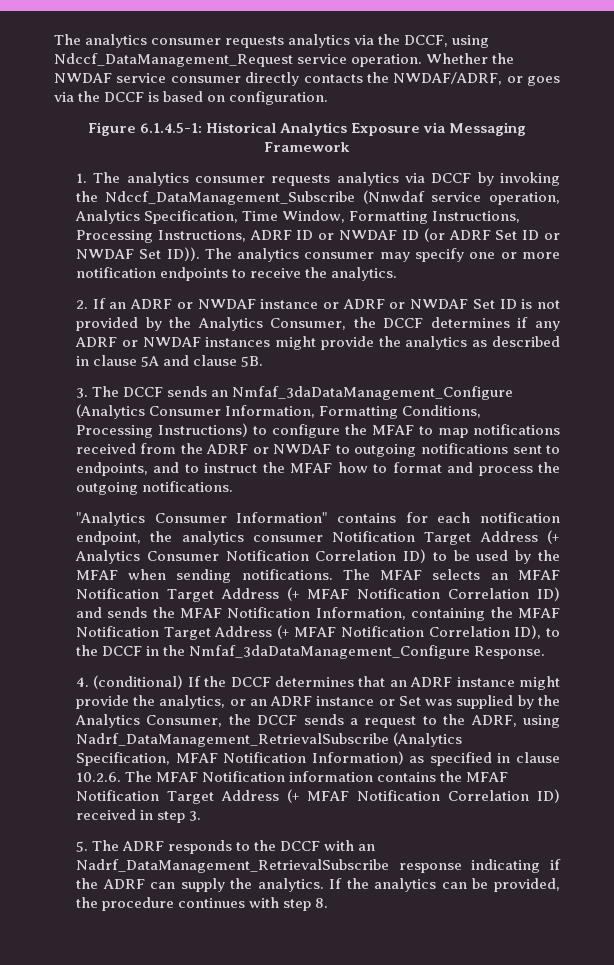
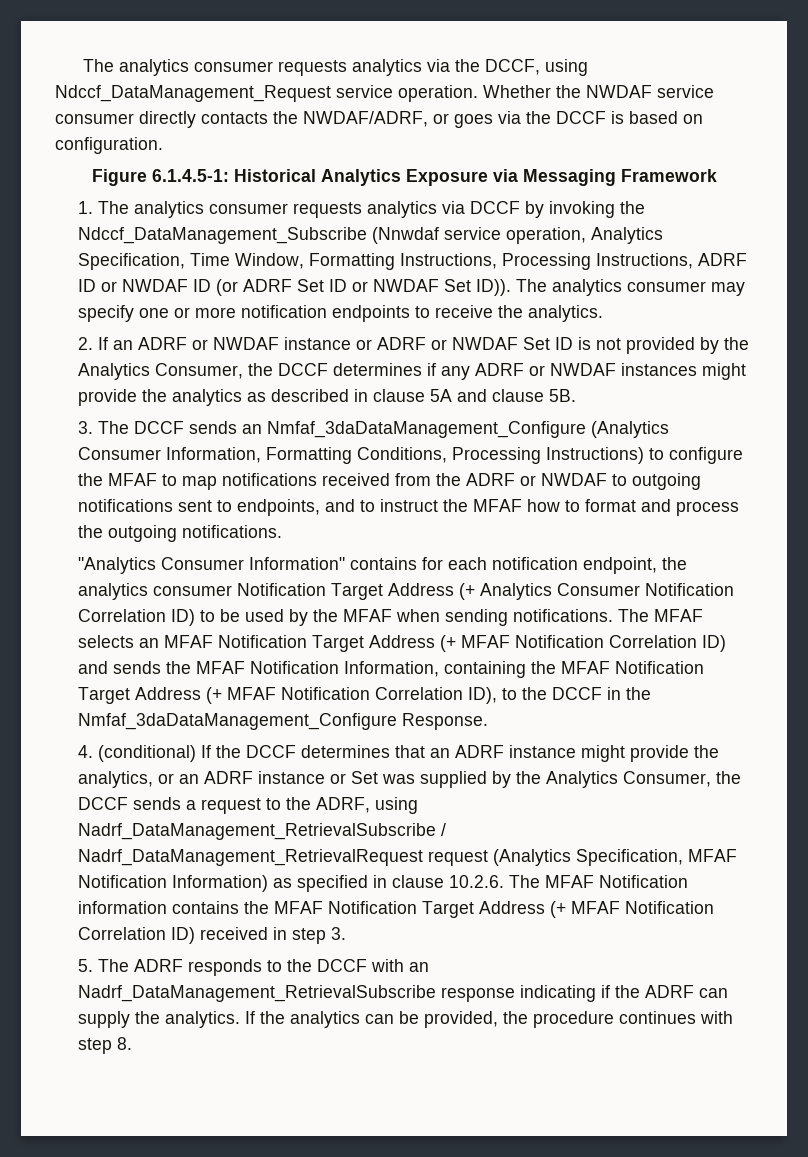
(389, 740) none -> [440,823,446,836] [77,849,488,866] / Nadrf_DataManagement_RetrievalRequest request

